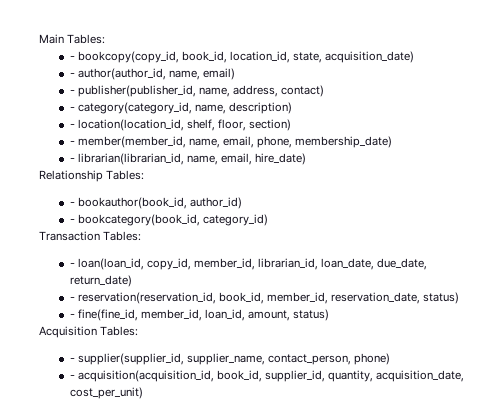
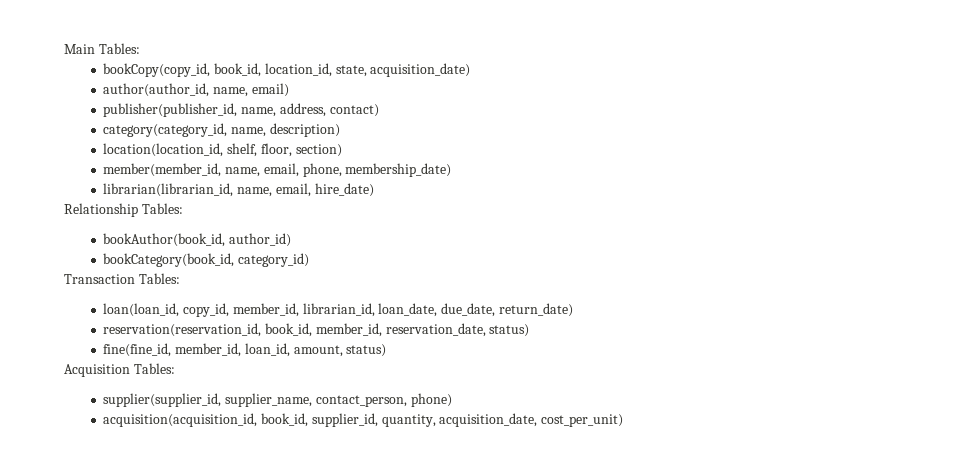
[69,51,179,63] - bookcopy(copy_id, -> [103,63,211,77] bookCopy(copy_id,
[69,73,75,77] - -> (471, 70) none
[69,90,75,94] - -> (289, 90) none
[69,107,75,111] - -> (379, 110) none
[69,124,75,128] - -> (340, 130) none
[69,141,75,145] - -> (342, 150) none
[69,158,75,162] - -> (452, 170) none
[69,197,187,209] - bookauthor(book_id, -> [103,233,226,247] bookAuthor(book_id,
[69,214,200,226] - bookcategory(book_id, -> [103,253,235,267] bookCategory(book_id,
[69,263,75,267] - -> (180, 278) none
[69,297,75,301] - -> (573, 310) none
[69,314,75,318] - -> (530, 330) none
[69,358,75,362] - -> (175, 368) none
[69,375,75,379] - -> (452, 400) none

